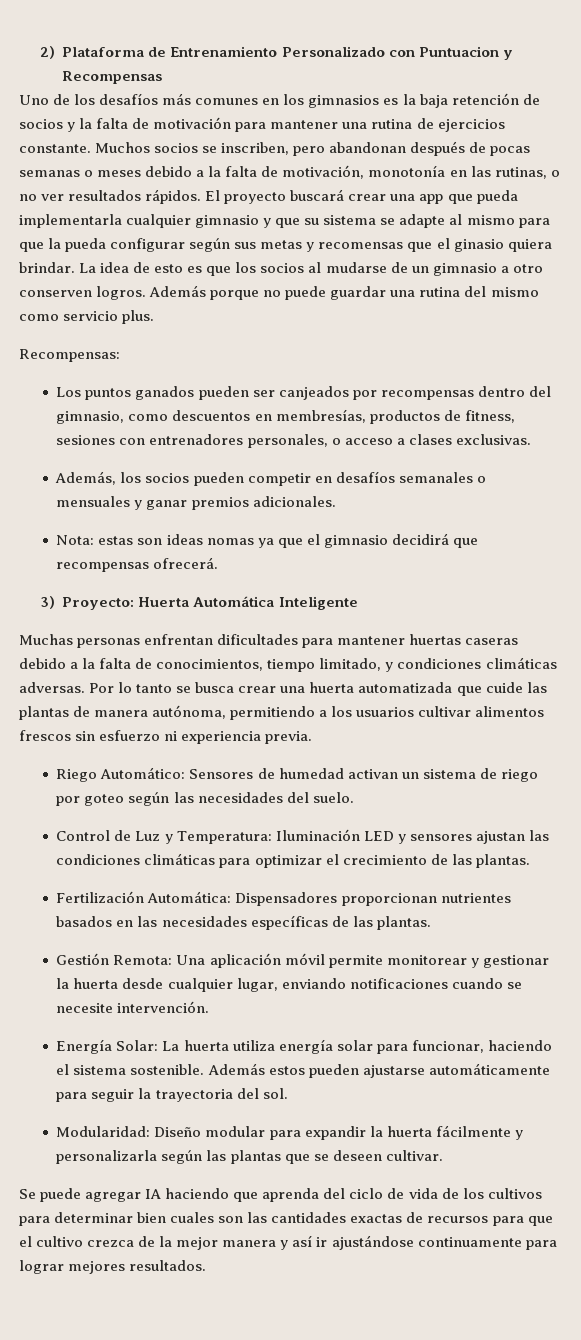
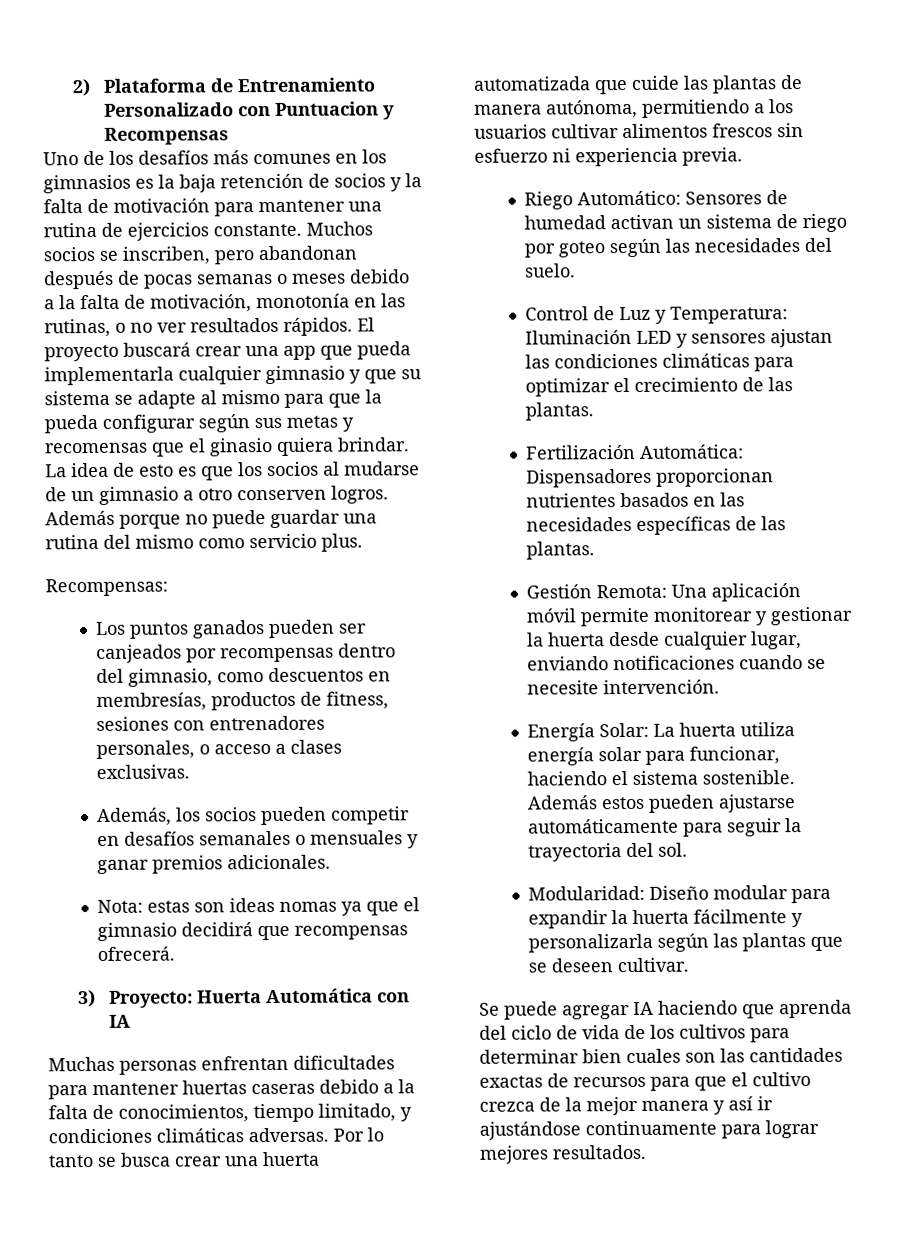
[278,596,358,610] Inteligente -> [376,992,410,1003] [108,1014,131,1028] con IA

